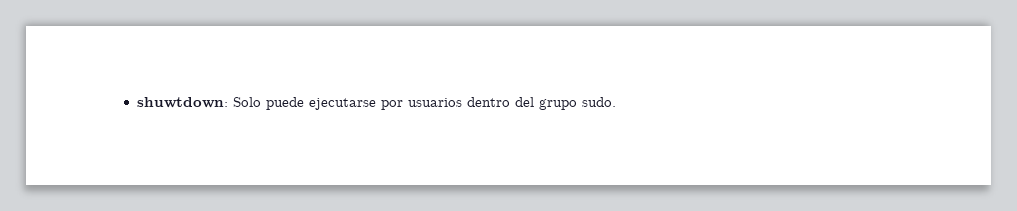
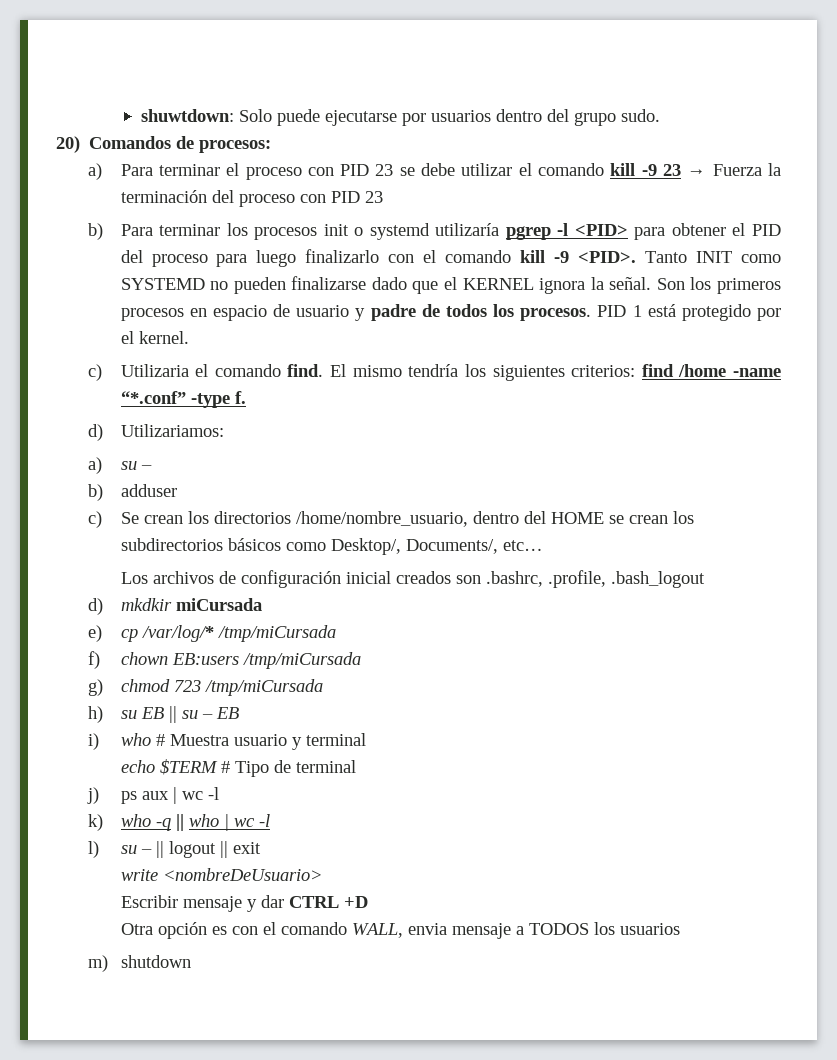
(617, 102) none -> [56,136,272,153] [88,163,781,180] [120,190,383,207] [88,223,781,240] [120,249,781,267] [120,276,781,294] [120,304,782,321] [120,331,189,344] [88,364,781,381] [120,391,246,408] [88,424,224,441] [88,457,152,474] [88,484,177,501] [88,511,694,528] [120,538,543,555] [120,570,705,588] [88,598,262,615] [88,625,336,642] [88,651,361,669] [88,679,323,696] [88,706,239,723] [88,733,366,750] [120,759,356,777] [87,787,219,804] [88,814,270,831] [88,841,261,858] [120,868,322,881] [120,895,368,912] [120,922,680,939] [88,955,191,972] // 20) Comandos de procesos: // a) Para terminar el proceso con PID 23 se debe utilizar el comando kill -9 23 → Fuerza la terminación del proceso con PID 23 // b) Para terminar los procesos init o systemd utilizaría pgrep -l <PID> para obtener el PID del proceso para luego finalizarlo con el comando kill -9 <PID>. Tanto INIT como SYSTEMD no pueden finalizarse dado que el KERNEL ignora la señal. Son los primeros procesos en espacio de usuario y padre de todos los procesos. PID 1 está protegido por el kernel. // c) Utilizaria el comando find. El mismo tendría los siguientes criterios: find /home -name “*.conf” -type f. // d) Utilizariamos: // a) su – // b) adduser // c) Se crean los directorios /home/nombre_usuario, dentro del HOME se crean los subdirectorios básicos como Desktop/, Documents/, etc… // Los archivos de configuración inicial creados son .bashrc, .profile, .bash_logout // d) mkdkir miCursada // e) cp /var/log/* /tmp/miCursada // f) chown EB:users /tmp/miCursada // g) chmod 723 /tmp/miCursada // h) su EB || su – EB // i) who # Muestra usuario y terminal // echo $TERM # Tipo de terminal // j) ps aux | wc -l // k) who -q || who | wc -l // l) su – || logout || exit // write <nombreDeUsuario> // Escribir mensaje y dar CTRL +D // Otra opción es con el comando WALL, envia mensaje a TODOS los usuarios // m) shutdown

